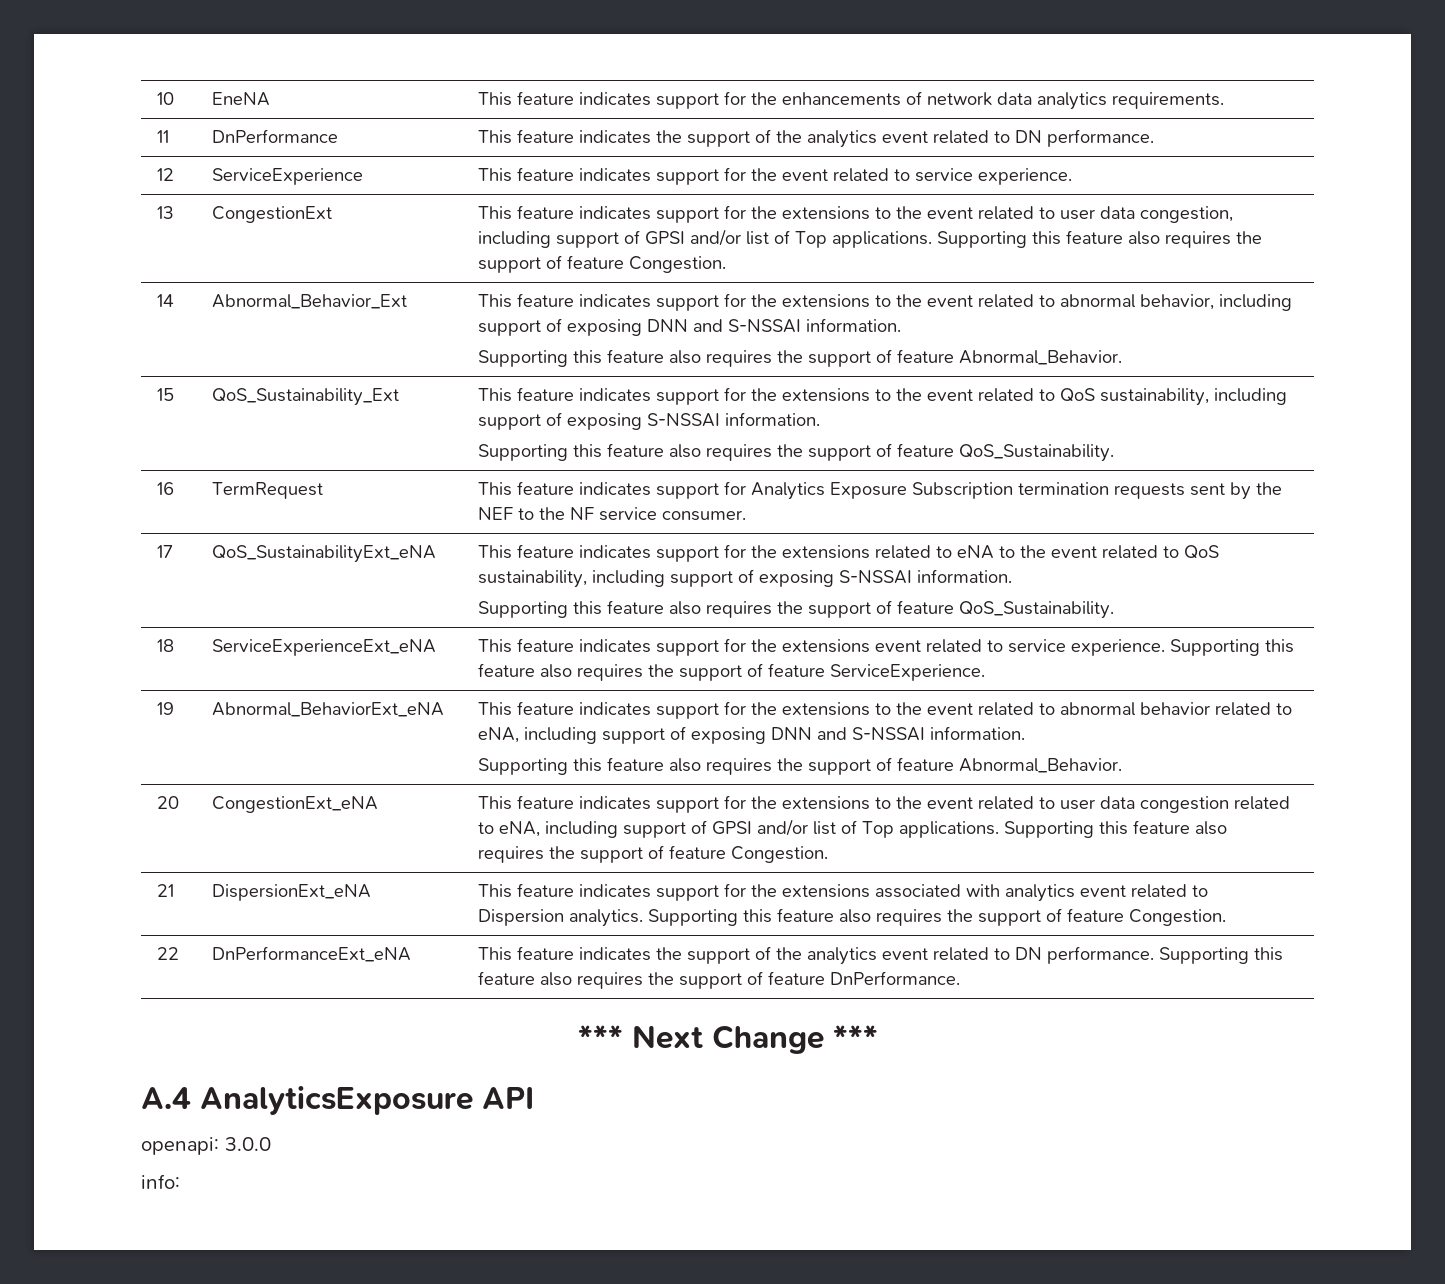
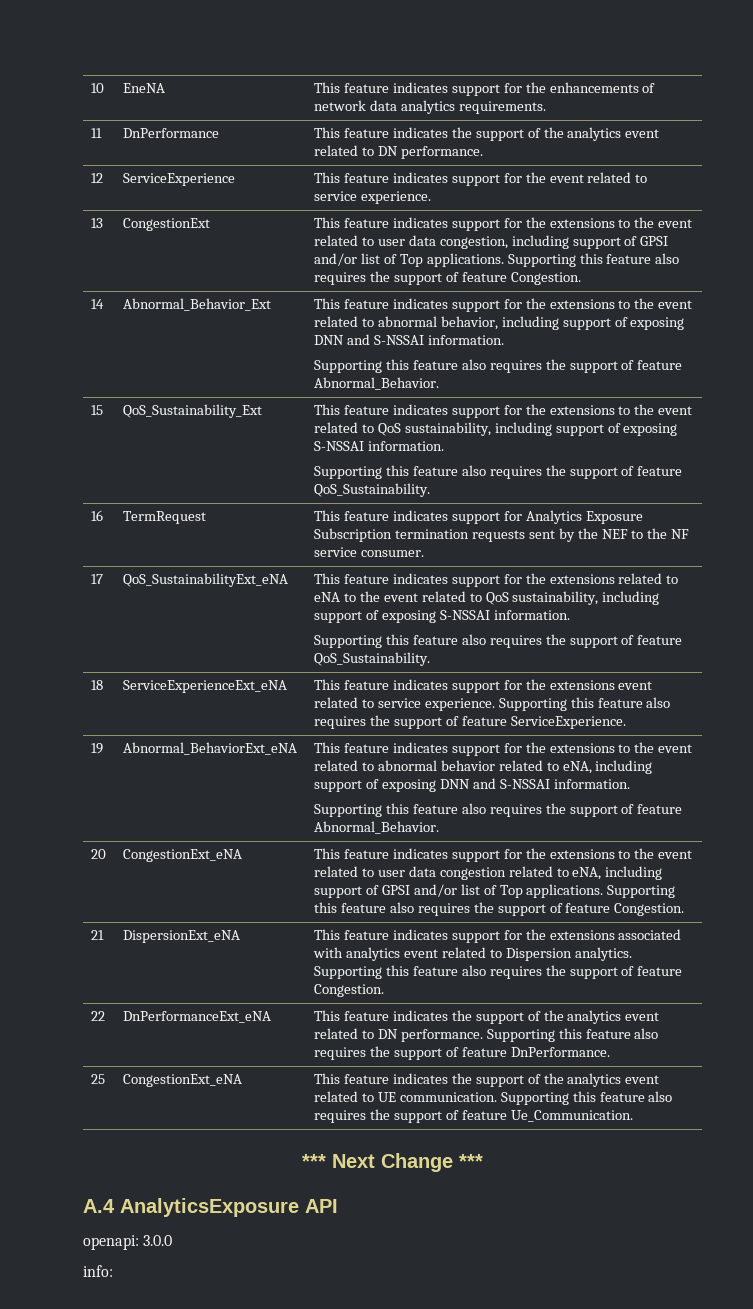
(961, 978) none -> [91,1074,106,1084] [123,1074,243,1087] [314,1073,660,1087] [314,1091,673,1105] [314,1109,633,1123] // 25 | CongestionExt_eNA | This feature indicates the support of the analytics event related to UE communication. Supporting this feature also requires the support of feature Ue_Communication.

